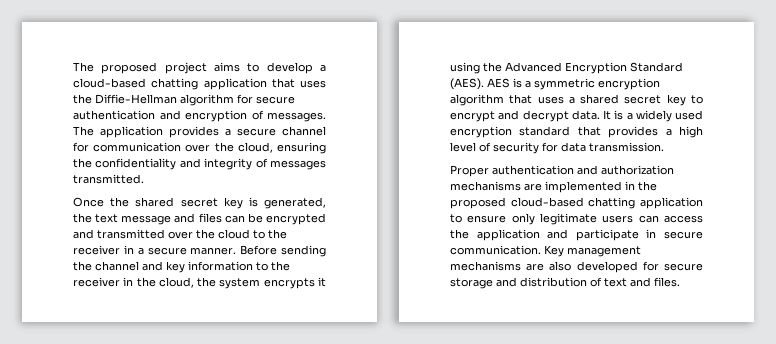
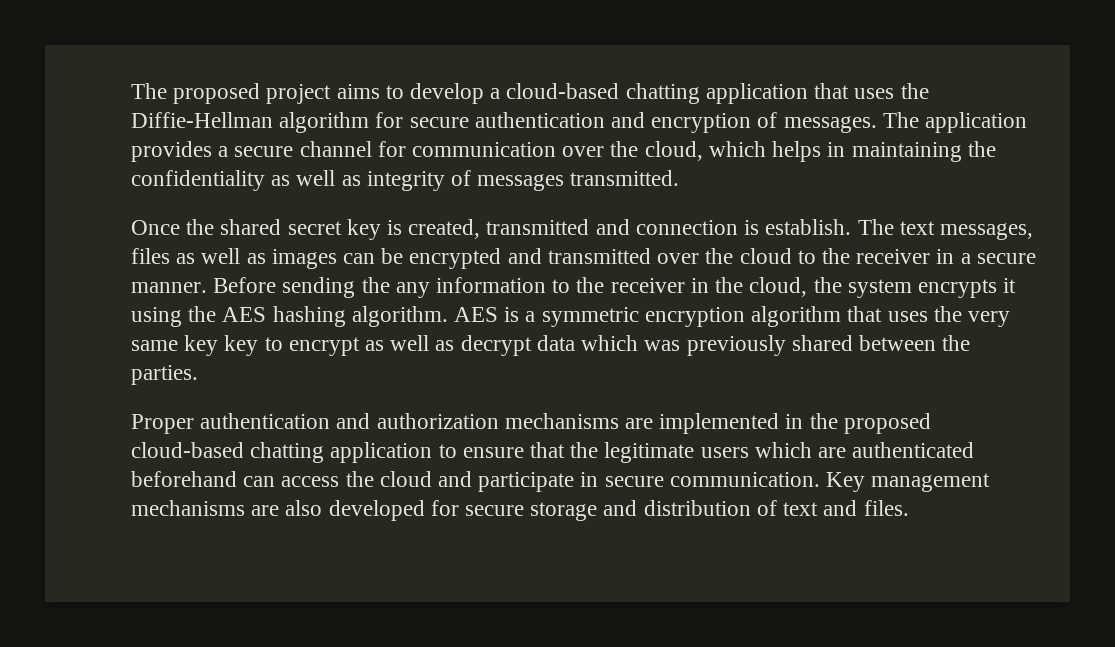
[277,142,326,154] [73,158,201,170] ensuring the confidentiality and -> [708,141,996,162] [131,170,361,191] which helps in maintaining the confidentiality as well as
[264,197,326,209] [73,213,222,225] generated, the text message and files -> [408,219,1033,240] [131,248,337,269] created, transmitted and connection is establish. The text messages, files as well as images
[95,261,185,273] channel and key -> [395,282,430,298] any
[505,62,683,74] [450,78,484,90] Advanced Encryption Standard (AES). -> [222,306,448,327] AES hashing algorithm.
[568,94,703,106] [450,110,703,122] [450,126,703,138] [450,142,664,154] a shared secret key to encrypt and decrypt data. It is a widely used encryption standard that provides a high level of security for data transmission. -> [933,306,1010,327] [131,335,971,356] [131,365,198,385] the very same key key to encrypt as well as decrypt data which was previously shared between the parties.
[511,213,634,225] only legitimate users -> [530,442,975,463] [131,471,237,487] that the legitimate users which are authenticated beforehand
[476,229,540,241] application -> [379,471,432,487] cloud

